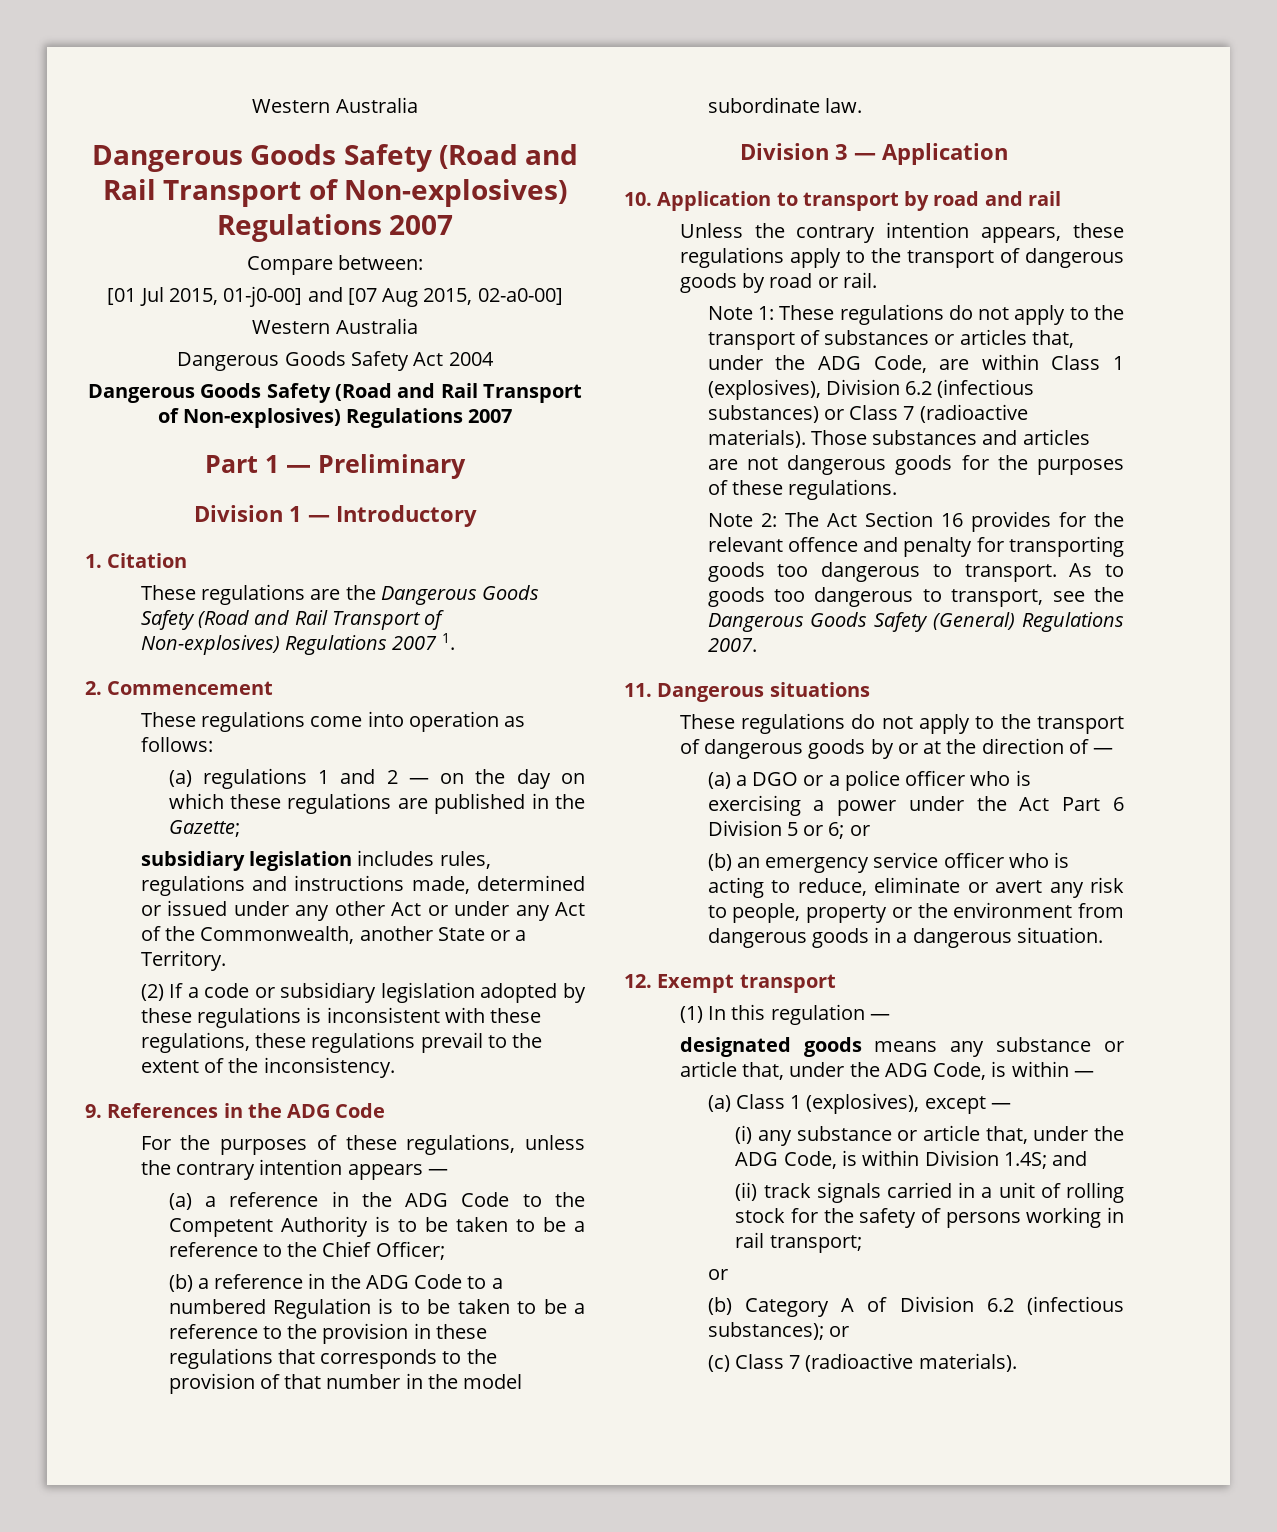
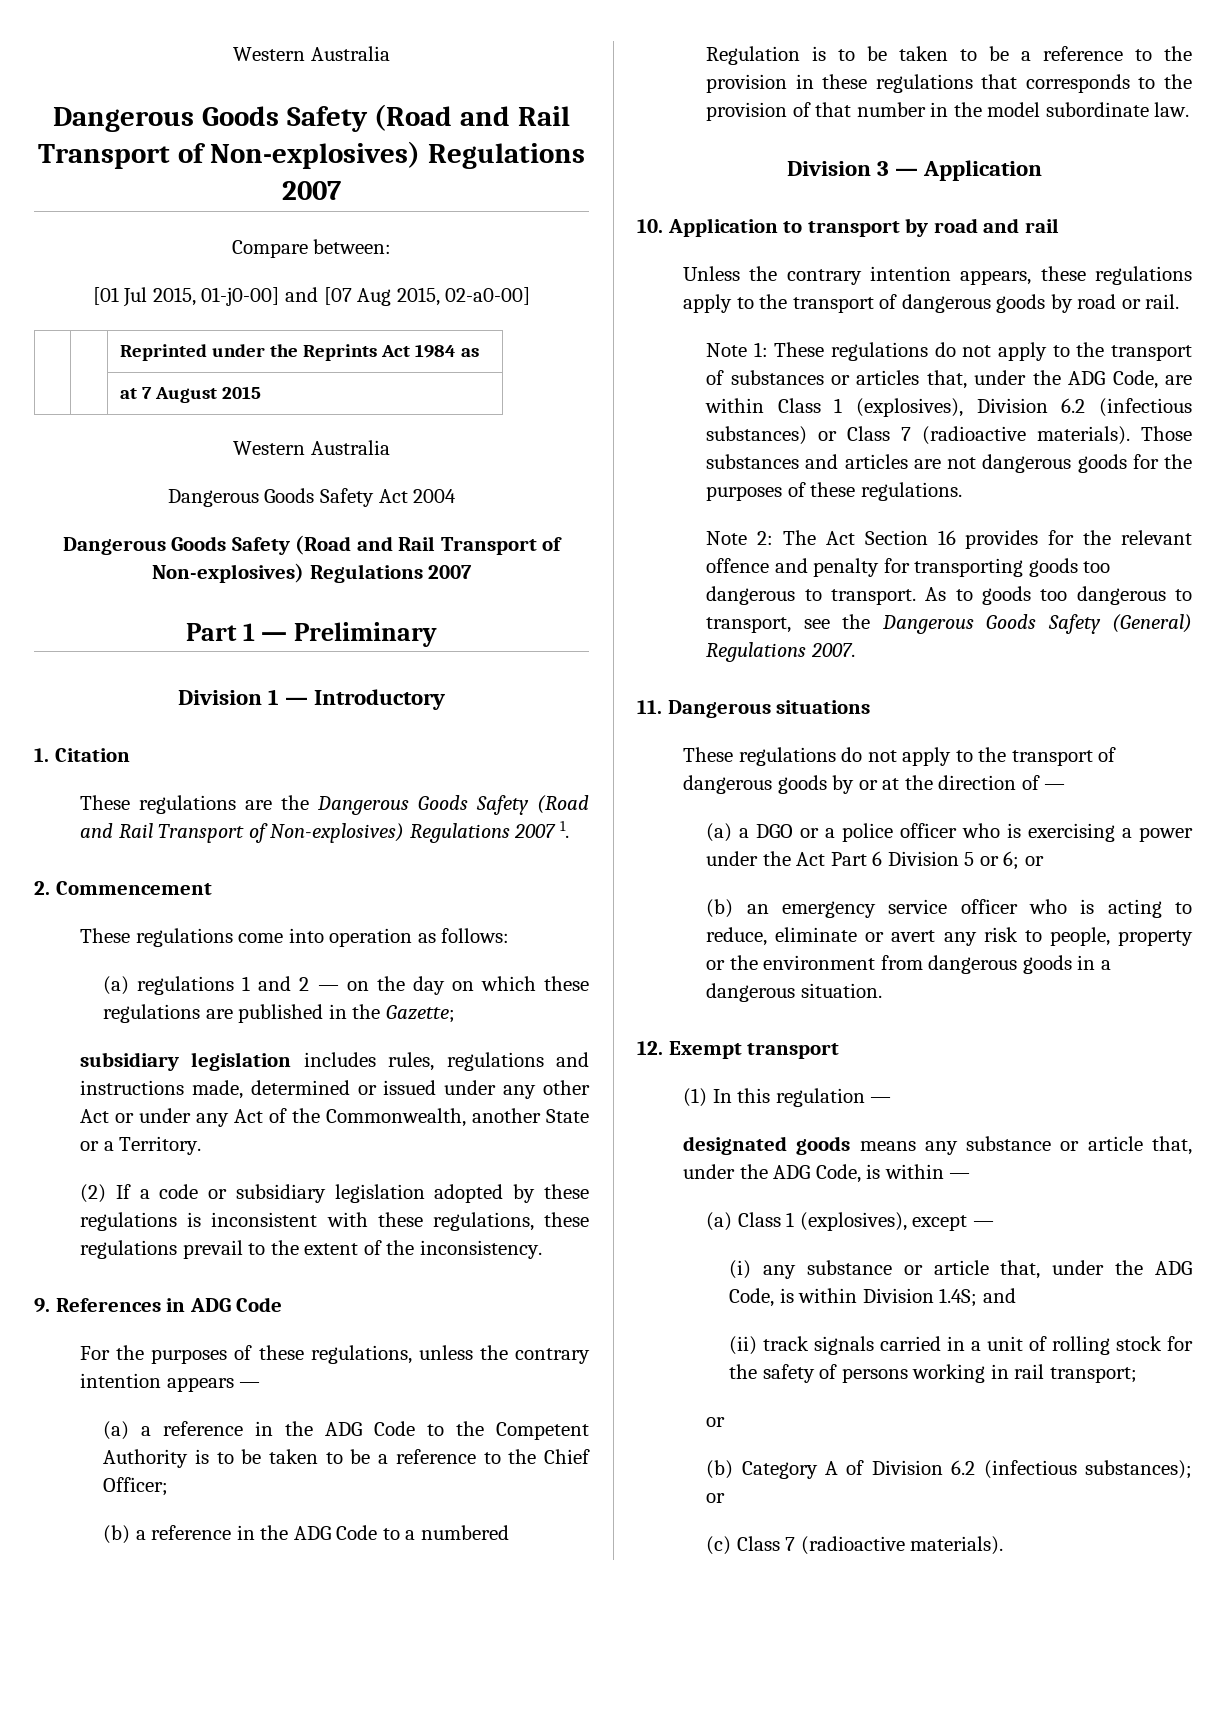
(563, 296) none -> [120,344,480,361] [120,386,262,403] // | | Reprinted under the Reprints Act 1984 as // | | at 7 August 2015
[247,1103,282,1118] the -> (186, 1305) none

